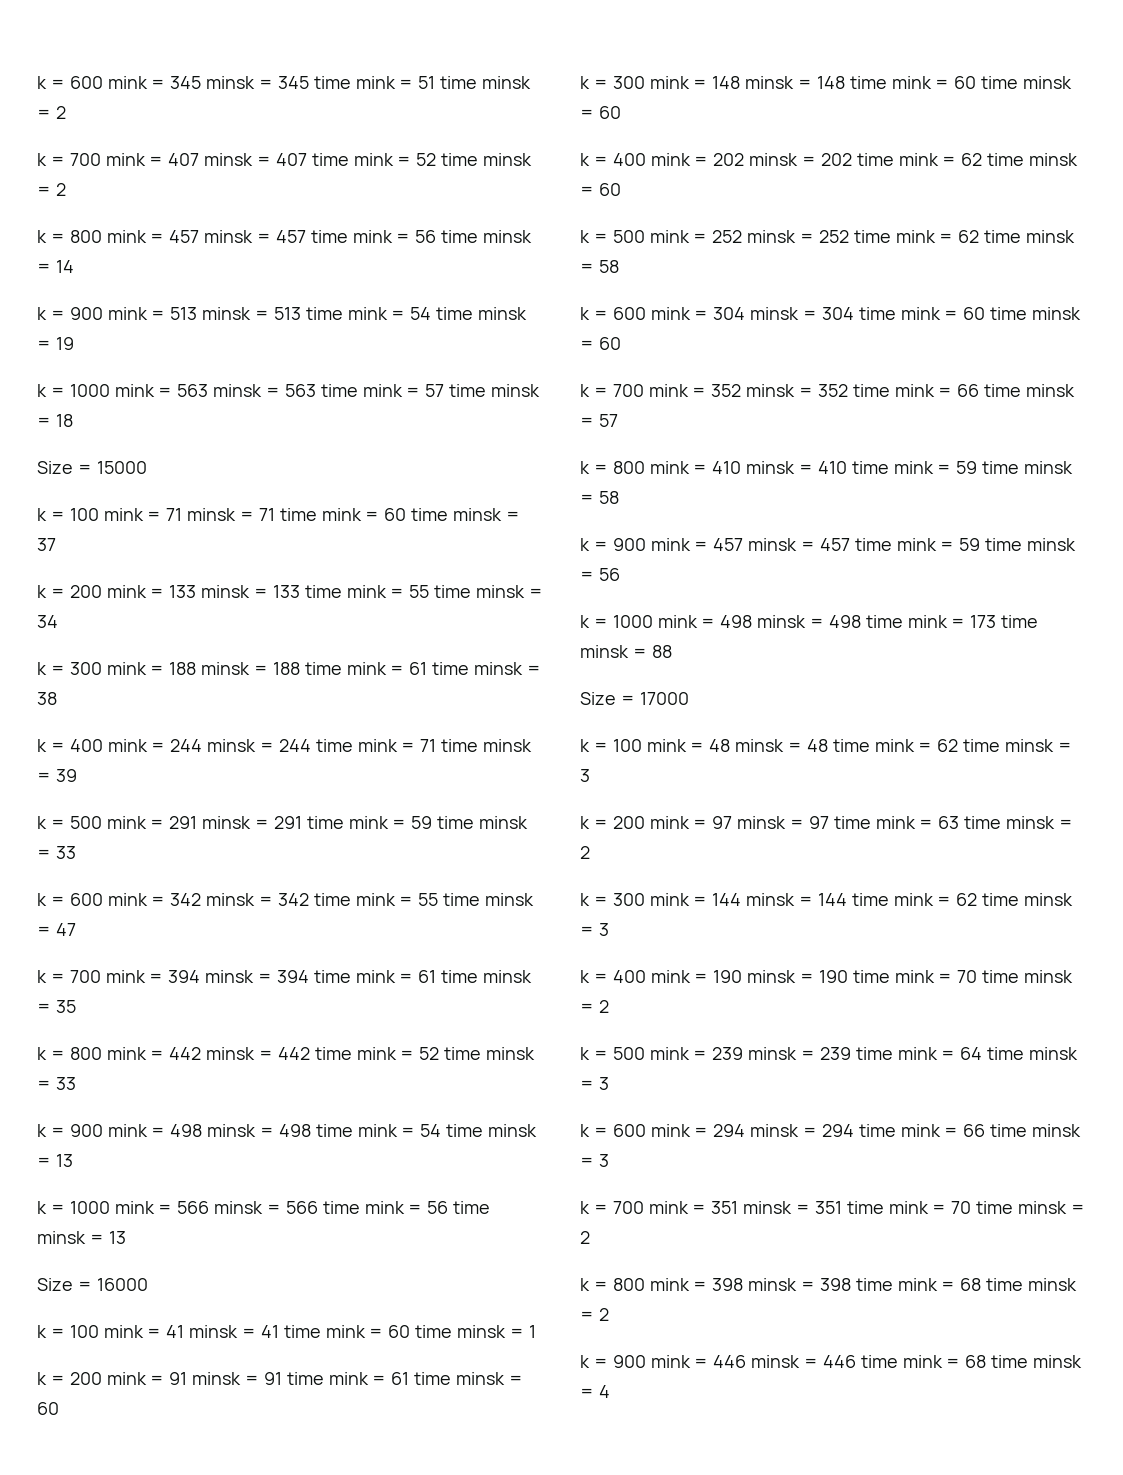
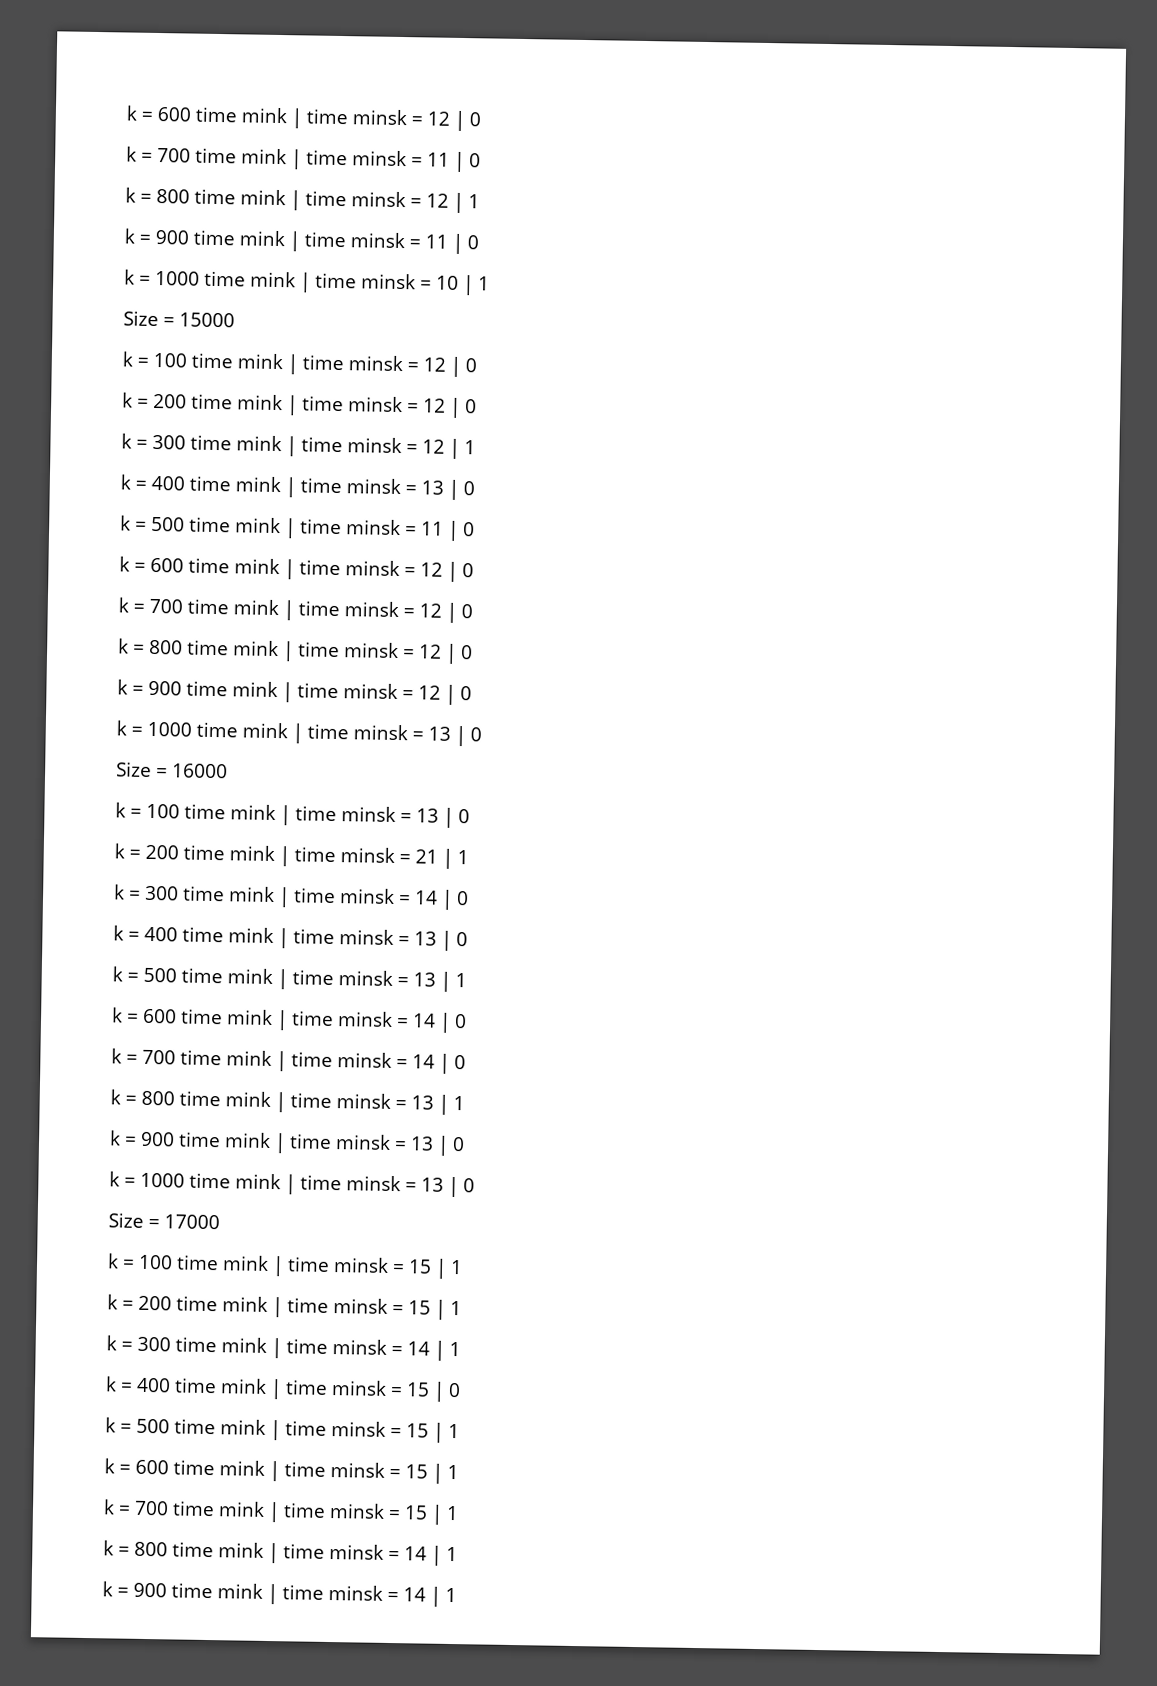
[37,76,532,89] [37,106,66,119] [37,153,533,166] [37,183,66,196] [37,230,533,243] [37,260,74,273] [37,307,528,320] [37,337,74,350] [37,384,541,397] [37,414,73,427] k = 600 mink = 345 minsk = 345 time mink = 51 time minsk = 2 // k = 700 mink = 407 minsk = 407 time mink = 52 time minsk = 2 // k = 800 mink = 457 minsk = 457 time mink = 56 time minsk = 14 // k = 900 mink = 513 minsk = 513 time mink = 54 time minsk = 19 // k = 1000 mink = 563 minsk = 563 time mink = 57 time minsk = 18 -> [126,105,481,132] [126,146,481,173] [125,187,480,214] [124,228,479,255] [124,269,490,296] k = 600 time mink | time minsk = 12 | 0 // k = 700 time mink | time minsk = 11 | 0 // k = 800 time mink | time minsk = 12 | 1 // k = 900 time mink | time minsk = 11 | 0 // k = 1000 time mink | time minsk = 10 | 1
[103,508,520,521] [37,538,56,551] [37,585,543,598] [37,615,58,628] [37,662,541,675] [37,692,57,705] [37,739,533,752] [37,769,77,782] [37,816,529,829] [37,846,76,859] [37,893,535,906] [37,923,76,936] [37,970,533,983] [37,1000,76,1013] [37,1047,536,1060] [37,1077,76,1090] [37,1124,538,1137] [37,1154,73,1167] [37,1201,491,1214] [37,1231,126,1244] mink = 71 minsk = 71 time mink = 60 time minsk = 37 // k = 200 mink = 133 minsk = 133 time mink = 55 time minsk = 34 // k = 300 mink = 188 minsk = 188 time mink = 61 time minsk = 38 // k = 400 mink = 244 minsk = 244 time mink = 71 time minsk = 39 // k = 500 mink = 291 minsk = 291 time mink = 59 time minsk = 33 // k = 600 mink = 342 minsk = 342 time mink = 55 time minsk = 47 // k = 700 mink = 394 minsk = 394 time mink = 61 time minsk = 35 // k = 800 mink = 442 minsk = 442 time mink = 52 time minsk = 33 // k = 900 mink = 498 minsk = 498 time mink = 54 time minsk = 13 // k = 1000 mink = 566 minsk = 566 time mink = 56 time minsk = 13 -> [191,352,477,378] [122,392,477,418] [121,433,476,459] [120,474,475,500] [120,515,475,541] [119,556,474,582] [118,597,473,623] [118,638,473,664] [117,679,472,705] [116,720,482,747] time mink | time minsk = 12 | 0 // k = 200 time mink | time minsk = 12 | 0 // k = 300 time mink | time minsk = 12 | 1 // k = 400 time mink | time minsk = 13 | 0 // k = 500 time mink | time minsk = 11 | 0 // k = 600 time mink | time minsk = 12 | 0 // k = 700 time mink | time minsk = 12 | 0 // k = 800 time mink | time minsk = 12 | 0 // k = 900 time mink | time minsk = 12 | 0 // k = 1000 time mink | time minsk = 13 | 0
[103,1325,536,1338] [37,1372,523,1385] [37,1402,59,1415] [580,76,1073,89] [580,106,621,119] [580,153,1079,166] [580,183,621,196] [580,230,1076,243] [580,260,619,273] [580,307,1082,320] [580,337,621,350] [580,384,1076,397] [580,414,618,427] [580,461,1074,474] [580,491,619,504] [580,538,1077,551] [580,568,620,581] [580,615,1039,628] [580,645,672,658] mink = 41 minsk = 41 time mink = 60 time minsk = 1 // k = 200 mink = 91 minsk = 91 time mink = 61 time minsk = 60 // k = 300 mink = 148 minsk = 148 time mink = 60 time minsk = 60 // k = 400 mink = 202 minsk = 202 time mink = 62 time minsk = 60 // k = 500 mink = 252 minsk = 252 time mink = 62 time minsk = 58 // k = 600 mink = 304 minsk = 304 time mink = 60 time minsk = 60 // k = 700 mink = 352 minsk = 352 time mink = 66 time minsk = 57 // k = 800 mink = 410 minsk = 410 time mink = 59 time minsk = 58 // k = 900 mink = 457 minsk = 457 time mink = 59 time minsk = 56 // k = 1000 mink = 498 minsk = 498 time mink = 173 time minsk = 88 -> [184,803,470,828] [114,843,469,869] [114,884,469,910] [113,925,468,951] [112,966,467,992] [111,1007,467,1033] [111,1048,466,1074] [110,1089,465,1115] [109,1130,465,1156] [109,1171,475,1198] time mink | time minsk = 13 | 0 // k = 200 time mink | time minsk = 21 | 1 // k = 300 time mink | time minsk = 14 | 0 // k = 400 time mink | time minsk = 13 | 0 // k = 500 time mink | time minsk = 13 | 1 // k = 600 time mink | time minsk = 14 | 0 // k = 700 time mink | time minsk = 14 | 0 // k = 800 time mink | time minsk = 13 | 1 // k = 900 time mink | time minsk = 13 | 0 // k = 1000 time mink | time minsk = 13 | 0
[646,739,1072,752] [580,769,590,782] [580,816,1073,829] [580,846,590,859] [580,893,1074,906] [580,923,609,936] [580,970,1074,983] [580,1000,609,1013] [580,1047,1079,1060] [580,1077,609,1090] [580,1124,1082,1137] [580,1154,609,1167] [580,1201,1085,1214] [580,1231,590,1244] [580,1278,1078,1291] [580,1308,609,1321] [580,1355,1083,1368] [580,1385,610,1398] mink = 48 minsk = 48 time mink = 62 time minsk = 3 // k = 200 mink = 97 minsk = 97 time mink = 63 time minsk = 2 // k = 300 mink = 144 minsk = 144 time mink = 62 time minsk = 3 // k = 400 mink = 190 minsk = 190 time mink = 70 time minsk = 2 // k = 500 mink = 239 minsk = 239 time mink = 64 time minsk = 3 // k = 600 mink = 294 minsk = 294 time mink = 66 time minsk = 3 // k = 700 mink = 351 minsk = 351 time mink = 70 time minsk = 2 // k = 800 mink = 398 minsk = 398 time mink = 68 time minsk = 2 // k = 900 mink = 446 minsk = 446 time mink = 68 time minsk = 4 -> [176,1254,463,1279] [107,1294,462,1320] [106,1335,461,1361] [105,1376,461,1402] [105,1417,460,1443] [104,1458,459,1484] [103,1499,459,1525] [103,1540,458,1566] [102,1581,457,1607] time mink | time minsk = 15 | 1 // k = 200 time mink | time minsk = 15 | 1 // k = 300 time mink | time minsk = 14 | 1 // k = 400 time mink | time minsk = 15 | 0 // k = 500 time mink | time minsk = 15 | 1 // k = 600 time mink | time minsk = 15 | 1 // k = 700 time mink | time minsk = 15 | 1 // k = 800 time mink | time minsk = 14 | 1 // k = 900 time mink | time minsk = 14 | 1

